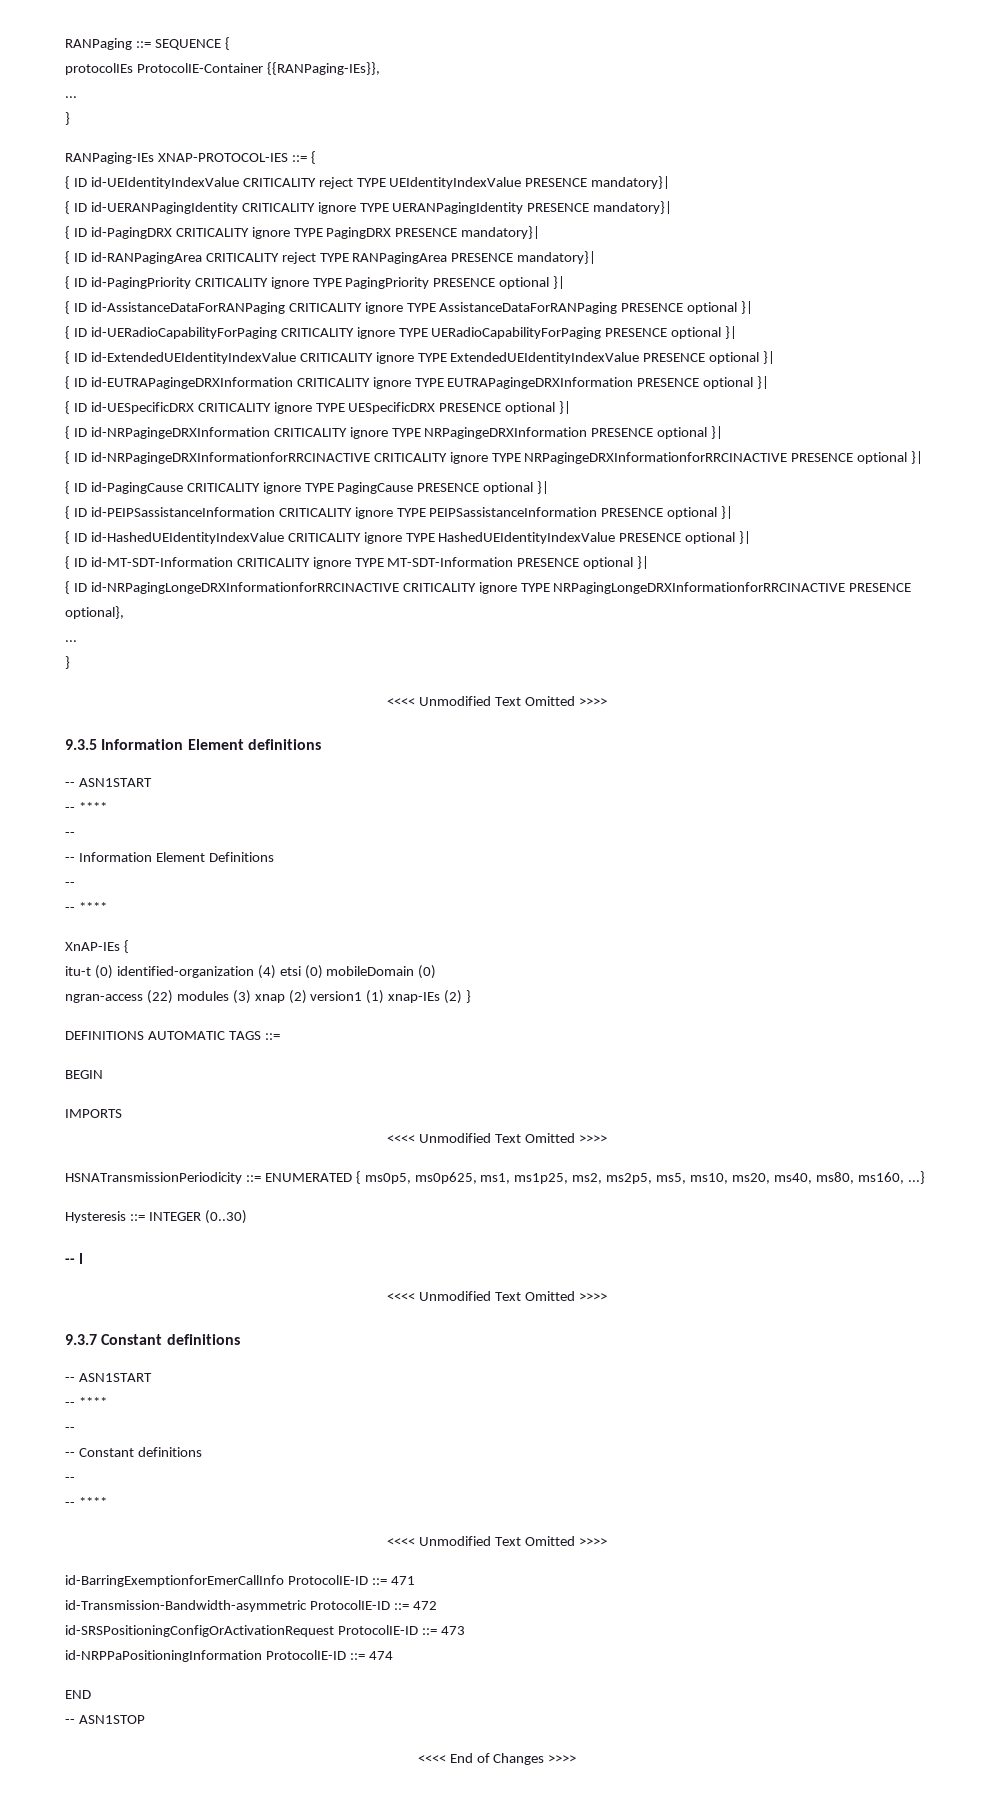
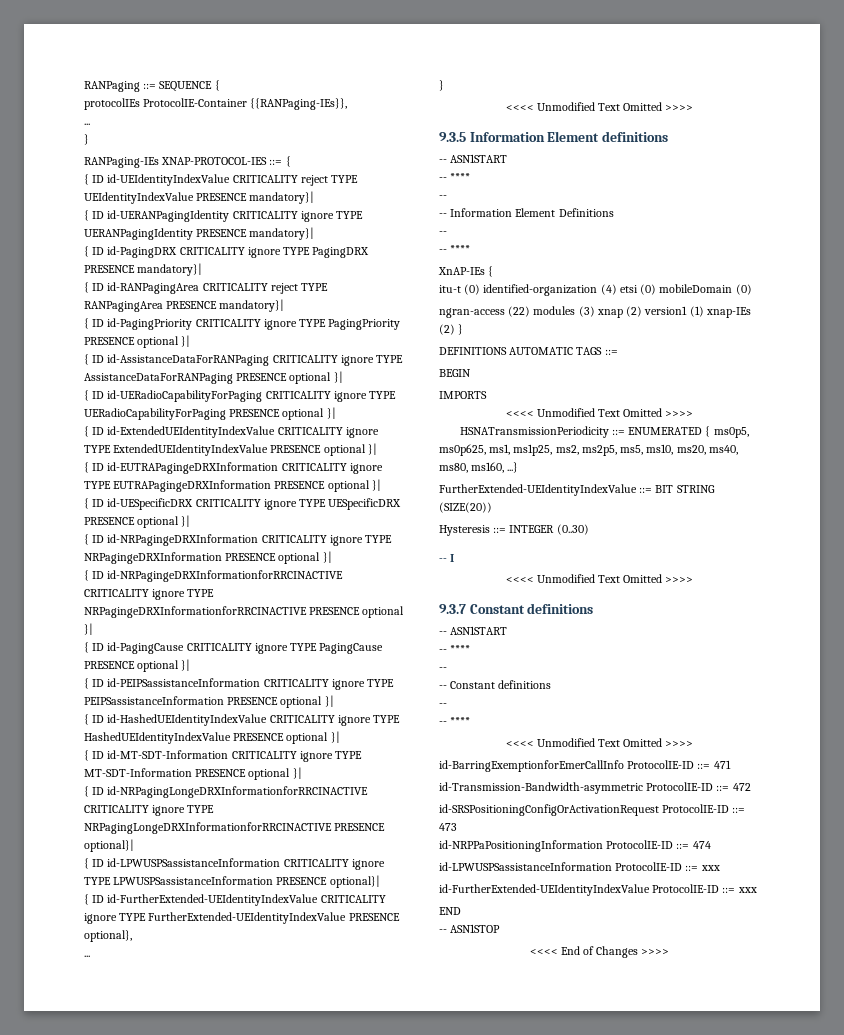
(912, 587) none -> [84,839,134,852] [84,858,385,870] [84,875,380,888] [84,894,386,906] [84,912,400,924] optional}| // { ID id-LPWUSPSassistanceInformation CRITICALITY ignore TYPE LPWUSPSassistanceInformation PRESENCE optional}| // { ID id-FurtherExtended-UEIdentityIndexValue CRITICALITY ignore TYPE FurtherExtended-UEIdentityIndexValue PRESENCE
(925, 1177) none -> [439,484,715,496] [439,502,492,513] // FurtherExtended-UEIdentityIndexValue ::= BIT STRING (SIZE(20))
(393, 1655) none -> [439,862,720,871] [439,884,757,896] // id-LPWUSPSassistanceInformation ProtocolIE-ID ::= xxx // id-FurtherExtended-UEIdentityIndexValue ProtocolIE-ID ::= xxx

